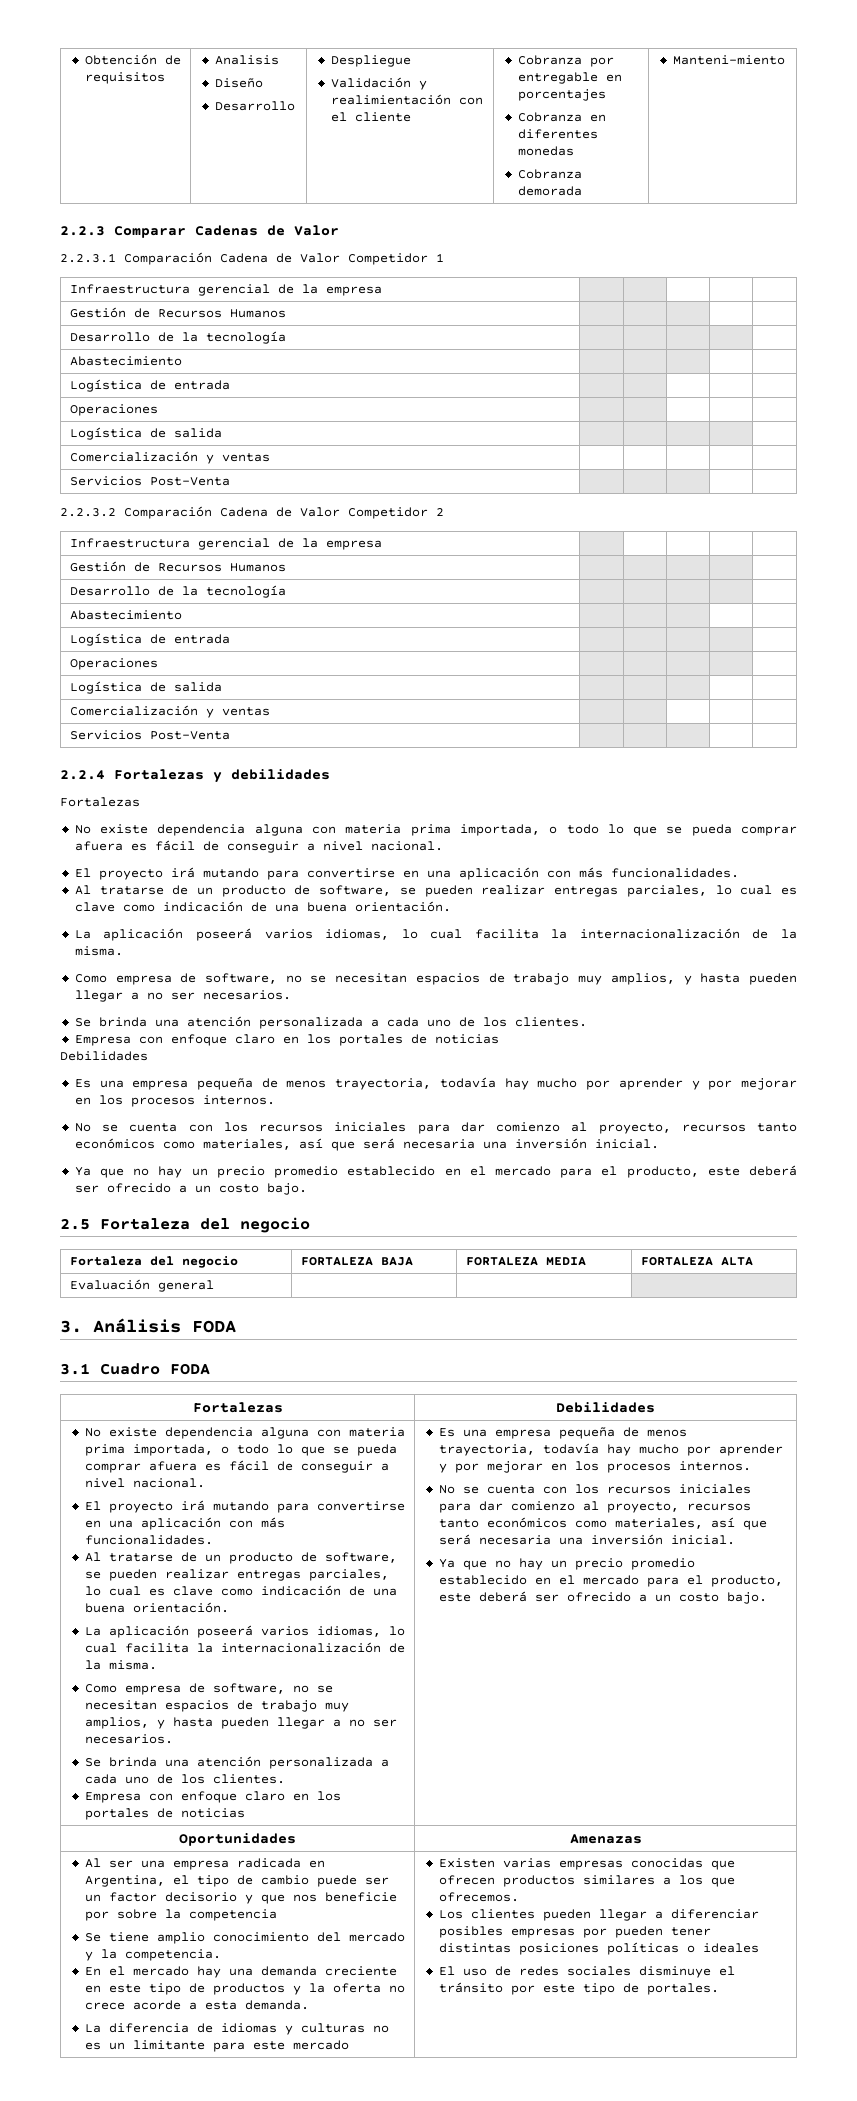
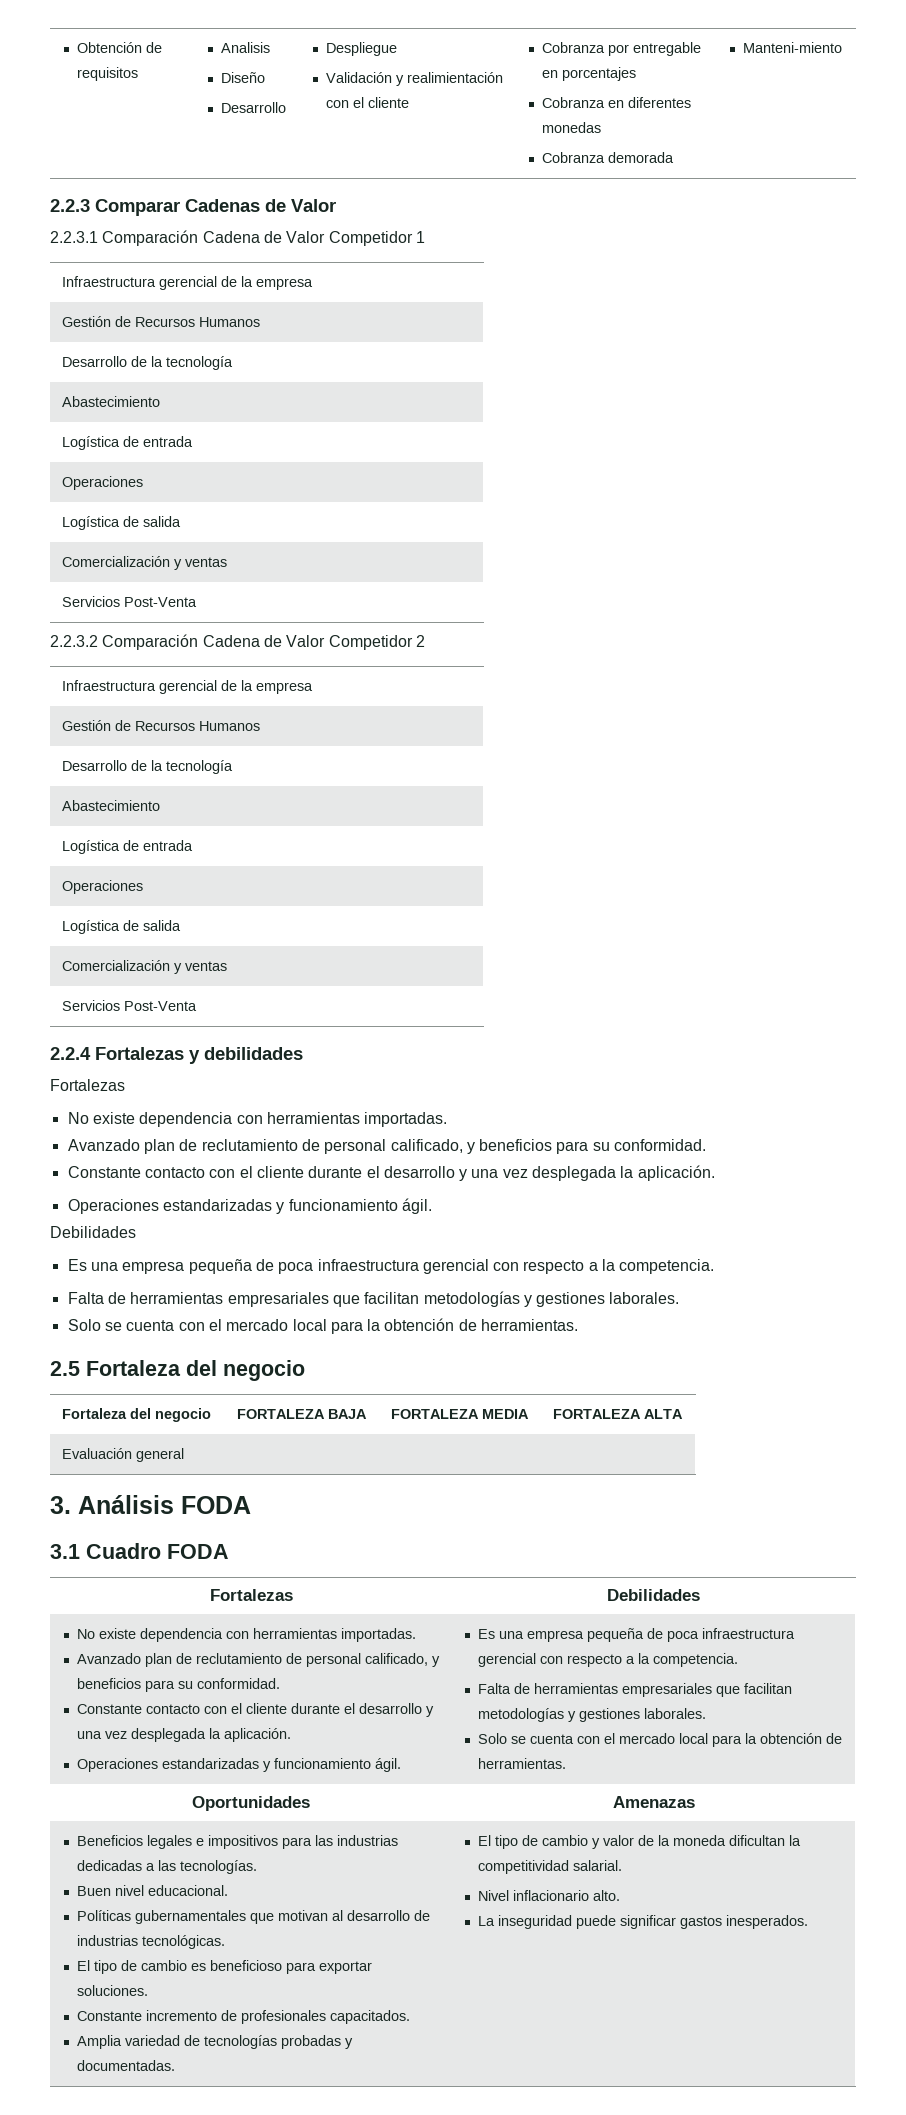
[254,824,797,836] [74,840,443,853] [74,867,739,880] [74,885,798,897] [74,901,451,912] [74,928,797,941] [74,946,123,956] [74,973,798,985] [74,990,291,1002] [74,1016,587,1029] [74,1034,499,1046] alguna con materia prima importada, o todo lo que se pueda comprar afuera es fácil de conseguir a nivel nacional. // El proyecto irá mutando para convertirse en una aplicación con más funcionalidades. // Al tratarse de un producto de software, se pueden realizar entregas parciales, lo cual es clave como indicación de una buena orientación. // La aplicación poseerá varios idiomas, lo cual facilita la internacionalización de la misma. // Como empresa de software, no se necesitan espacios de trabajo muy amplios, y hasta pueden llegar a no ser necesarios. // Se brinda una atención personalizada a cada uno de los clientes. // Empresa con enfoque claro en los portales de noticias -> [236,1112,448,1127] [67,1139,707,1154] [67,1165,715,1181] [67,1198,432,1214] con herramientas importadas. // Avanzado plan de reclutamiento de personal calificado, y beneficios para su conformidad. // Constante contacto con el cliente durante el desarrollo y una vez desplegada la aplicación. // Operaciones estandarizadas y funcionamiento ágil.
[286,1077,798,1090] [74,1095,275,1107] [74,1122,797,1134] [74,1138,659,1151] [74,1165,797,1178] [74,1183,307,1195] menos trayectoria, todavía hay mucho por aprender y por mejorar en los procesos internos. // No se cuenta con los recursos iniciales para dar comienzo al proyecto, recursos tanto económicos como materiales, así que será necesaria una inversión inicial. // Ya que no hay un precio promedio establecido en el mercado para el producto, este deberá ser ofrecido a un costo bajo. -> [278,1259,715,1274] [67,1291,680,1307] [67,1318,579,1334] poca infraestructura gerencial con respecto a la competencia. // Falta de herramientas empresariales que facilitan metodologías y gestiones laborales. // Solo se cuenta con el mercado local para la obtención de herramientas.
[260,1427,405,1439] [84,1444,397,1456] [84,1460,389,1473] [84,1478,205,1488] [84,1500,405,1513] [84,1517,285,1530] [84,1535,213,1545] [84,1552,397,1564] [84,1569,389,1581] [84,1585,397,1596] [84,1602,229,1613] [84,1625,405,1638] [84,1642,405,1653] [84,1660,157,1670] [84,1683,333,1695] [84,1700,349,1712] [84,1717,397,1729] [84,1734,173,1744] [84,1756,389,1769] [84,1774,285,1784] [84,1791,341,1803] [84,1808,245,1820] [438,1427,687,1439] [438,1443,783,1456] [438,1461,751,1473] [438,1484,751,1494] [438,1501,751,1513] [438,1517,767,1530] [438,1534,735,1545] [438,1558,695,1570] [438,1575,783,1587] [438,1591,767,1604] [179,1833,296,1846] [569,1834,642,1844] [84,1858,325,1870] [84,1875,389,1887] [84,1892,397,1904] [84,1909,277,1921] [84,1932,405,1944] [84,1949,221,1961] [84,1966,397,1978] [84,1983,405,1995] [84,2000,309,2010] [84,2023,389,2035] [84,2040,349,2052] [438,1858,735,1870] [438,1875,735,1887] [438,1892,519,1902] [438,1909,759,1921] [438,1926,711,1938] [438,1942,759,1955] [438,1966,735,1978] [438,1982,719,1995] alguna con materia prima importada, o todo lo que se pueda comprar afuera es fácil de conseguir a nivel nacional. // El proyecto irá mutando para convertirse en una aplicación con más funcionalidades. // Al tratarse de un producto de software, se pueden realizar entregas parciales, lo cual es clave como indicación de una buena orientación. // La aplicación poseerá varios idiomas, lo cual facilita la internacionalización de la misma. // Como empresa de software, no se necesitan espacios de trabajo muy amplios, y hasta pueden llegar a no ser necesarios. // Se brinda una atención personalizada a cada uno de los clientes. // Empresa con enfoque claro en los portales de noticias | Es una empresa pequeña de menos trayectoria, todavía hay mucho por aprender y por mejorar en los procesos internos. // No se cuenta con los recursos iniciales para dar comienzo al proyecto, recursos tanto económicos como materiales, así que será necesaria una inversión inicial. // Ya que no hay un precio promedio establecido en el mercado para el producto, este deberá ser ofrecido a un costo bajo. // Oportunidades | Amenazas // Al ser una empresa radicada en Argentina, el tipo de cambio puede ser un factor decisorio y que nos beneficie por sobre la competencia // Se tiene amplio conocimiento del mercado y la competencia. // En el mercado hay una demanda creciente en este tipo de productos y la oferta no crece acorde a esta demanda. // La diferencia de idiomas y culturas no es un limitante para este mercado | Existen varias empresas conocidas que ofrecen productos similares a los que ofrecemos. // Los clientes pueden llegar a diferenciar posibles empresas por pueden tener distintas posiciones políticas o ideales // El uso de redes sociales disminuye el tránsito por este tipo de portales. -> [226,1628,417,1642] [77,1653,441,1667] [77,1678,281,1692] [77,1703,435,1717] [77,1728,292,1742] [77,1758,402,1772] [478,1628,796,1642] [478,1653,739,1667] [478,1683,793,1697] [478,1708,707,1722] [478,1733,843,1747] [478,1758,567,1769] [192,1796,310,1811] [612,1796,695,1808] [77,1835,399,1849] [77,1860,258,1874] [77,1885,229,1896] [77,1910,431,1924] [77,1935,226,1949] [77,1960,373,1974] [77,1985,149,1996] [77,2010,411,2024] [77,2035,354,2049] [77,2060,176,2071] [478,1835,802,1849] [478,1860,623,1874] [478,1890,621,1901] [478,1915,809,1929] con herramientas importadas. // Avanzado plan de reclutamiento de personal calificado, y beneficios para su conformidad. // Constante contacto con el cliente durante el desarrollo y una vez desplegada la aplicación. // Operaciones estandarizadas y funcionamiento ágil. | Es una empresa pequeña de poca infraestructura gerencial con respecto a la competencia. // Falta de herramientas empresariales que facilitan metodologías y gestiones laborales. // Solo se cuenta con el mercado local para la obtención de herramientas. // Oportunidades | Amenazas // Beneficios legales e impositivos para las industrias dedicadas a las tecnologías. // Buen nivel educacional. // Políticas gubernamentales que motivan al desarrollo de industrias tecnológicas. // El tipo de cambio es beneficioso para exportar soluciones. // Constante incremento de profesionales capacitados. // Amplia variedad de tecnologías probadas y documentadas. | El tipo de cambio y valor de la moneda dificultan la competitividad salarial. // Nivel inflacionario alto. // La inseguridad puede significar gastos inesperados.

